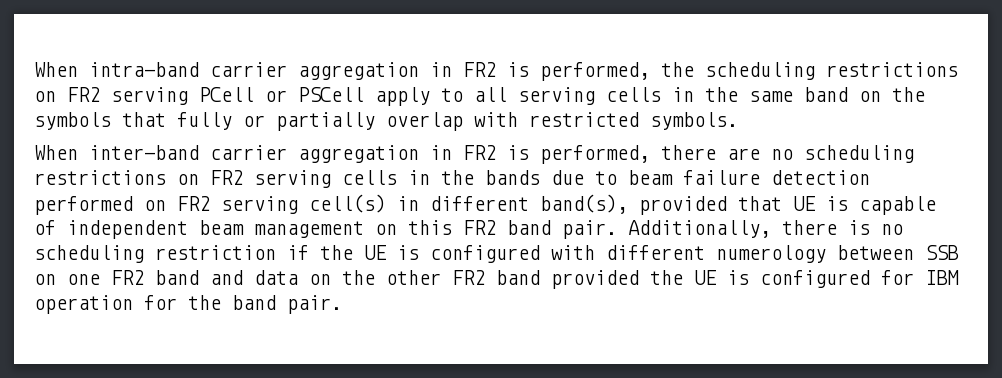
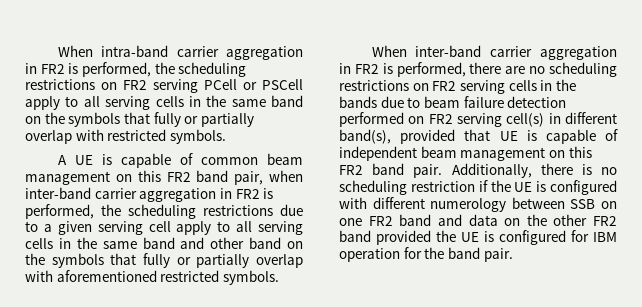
(738, 121) none -> [57,153,303,168] [25,170,303,185] [25,187,274,202] [25,204,303,219] [25,221,303,235] [25,237,303,249] [25,253,303,268] [25,270,279,285] // A UE is capable of common beam management on this FR2 band pair, when inter-band carrier aggregation in FR2 is performed, the scheduling restrictions due to a given serving cell apply to all serving cells in the same band and other band on the symbols that fully or partially overlap with aforementioned restricted symbols.

